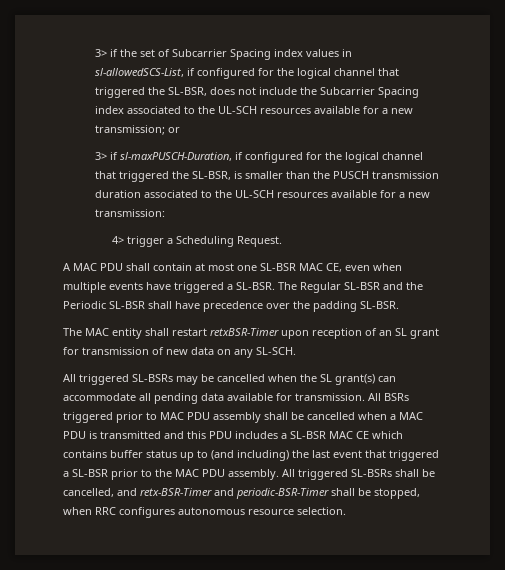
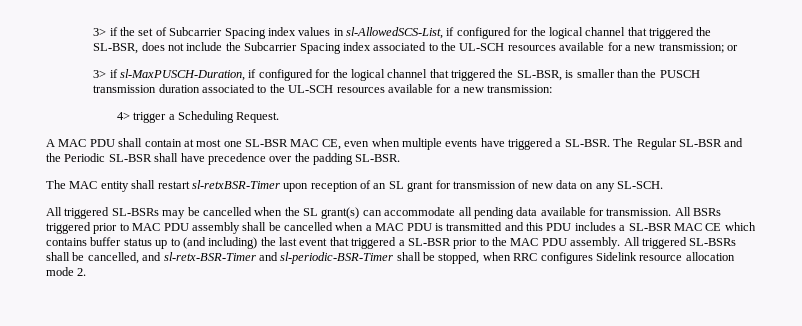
[95,68,185,77] sl-allowedSCS-List, -> [346,27,444,39] sl-AllowedSCS-List,
[120,152,233,161] sl-maxPUSCH-Duration, -> [120,69,246,81] sl-MaxPUSCH-Duration,
[210,328,279,336] retxBSR-Timer -> [191,180,280,189] sl-retxBSR-Timer
[140,488,329,499] retx-BSR-Timer and periodic-BSR-Timer -> [163,252,394,264] sl-retx-BSR-Timer and sl-periodic-BSR-Timer
[178,507,346,515] autonomous resource selection. -> [595,252,735,261] [46,267,87,276] Sidelink resource allocation mode 2.

